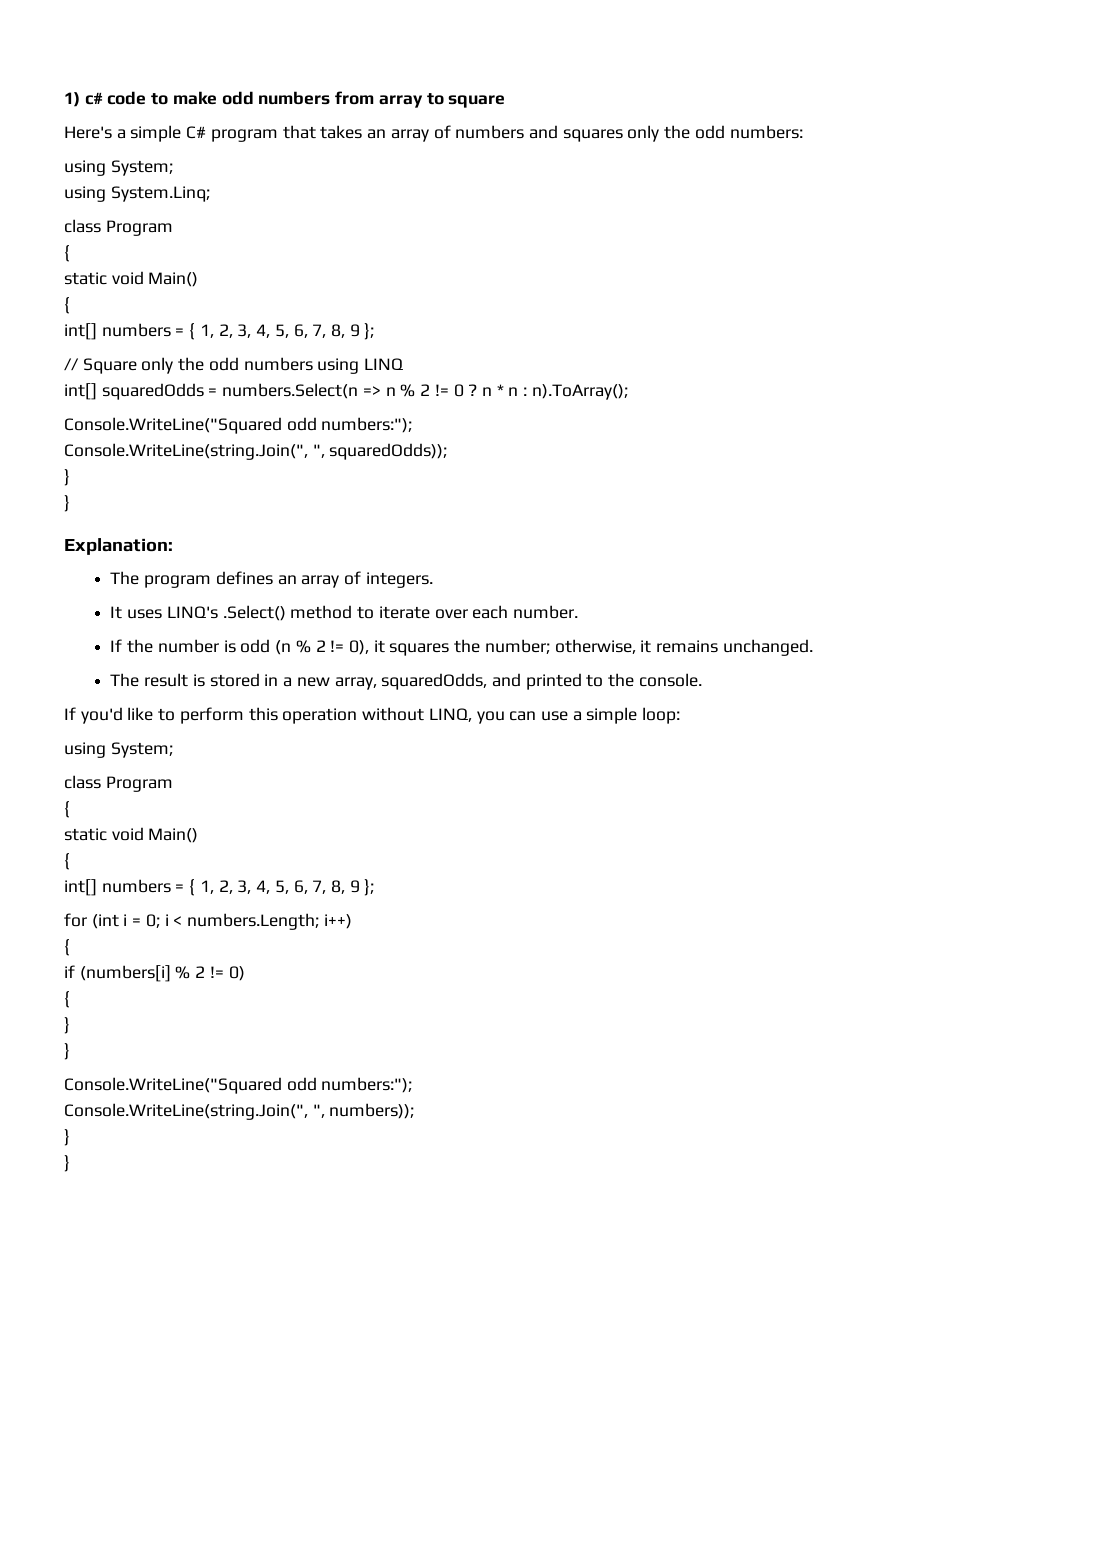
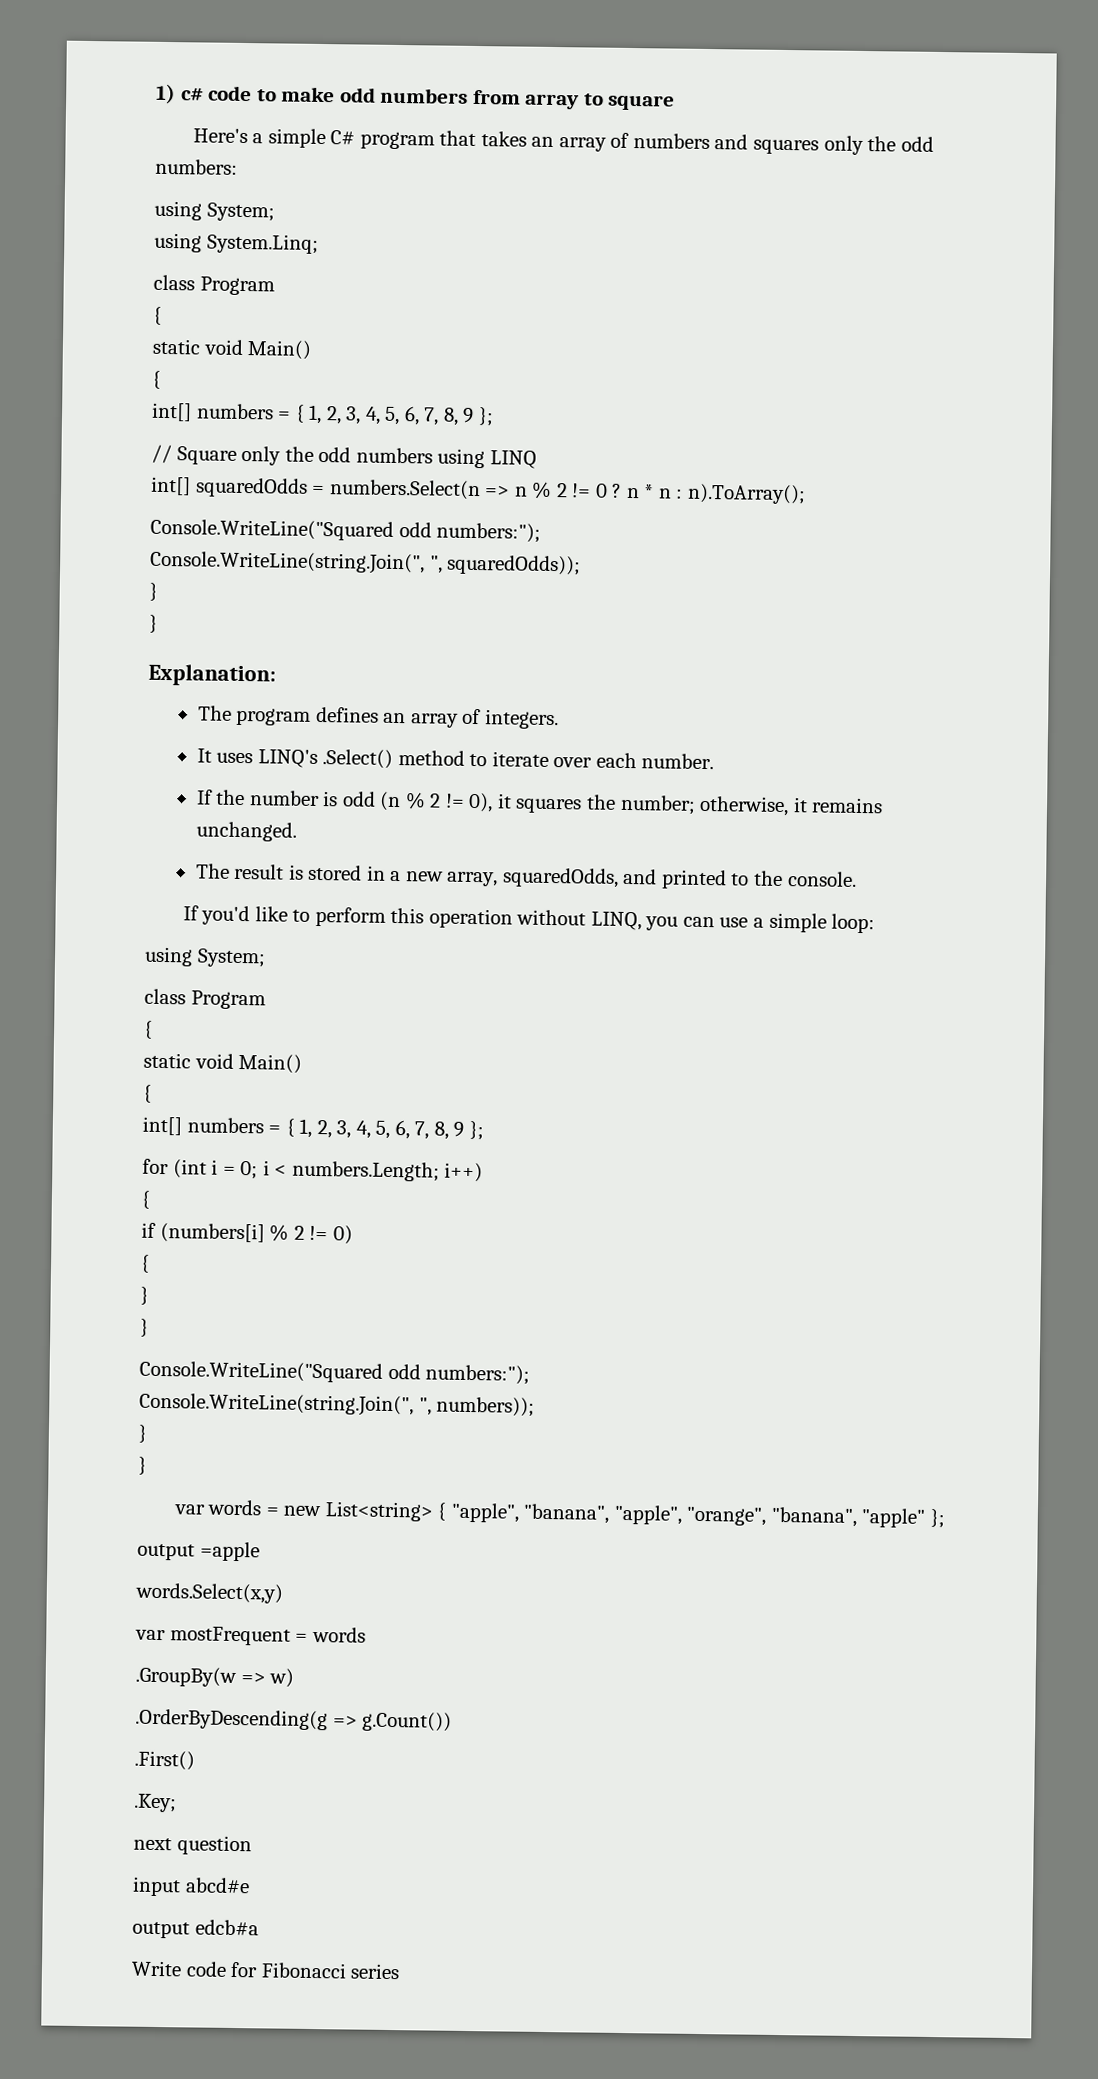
(70, 1163) none -> [173,1499,945,1529] [137,1541,260,1562] [135,1582,283,1604] [135,1626,366,1646] [135,1666,295,1688] [135,1708,453,1732] [134,1750,195,1771] [133,1793,177,1813] [133,1835,252,1856] [132,1876,250,1897] [132,1919,259,1939] [131,1960,401,1980] // var words = new List<string> { "apple", "banana", "apple", "orange", "banana", "apple" }; // output =apple // words.Select(x,y) // var mostFrequent = words // .GroupBy(w => w) // .OrderByDescending(g => g.Count()) // .First() // .Key; // next question // input abcd#e // output edcb#a // Write code for Fibonacci series

